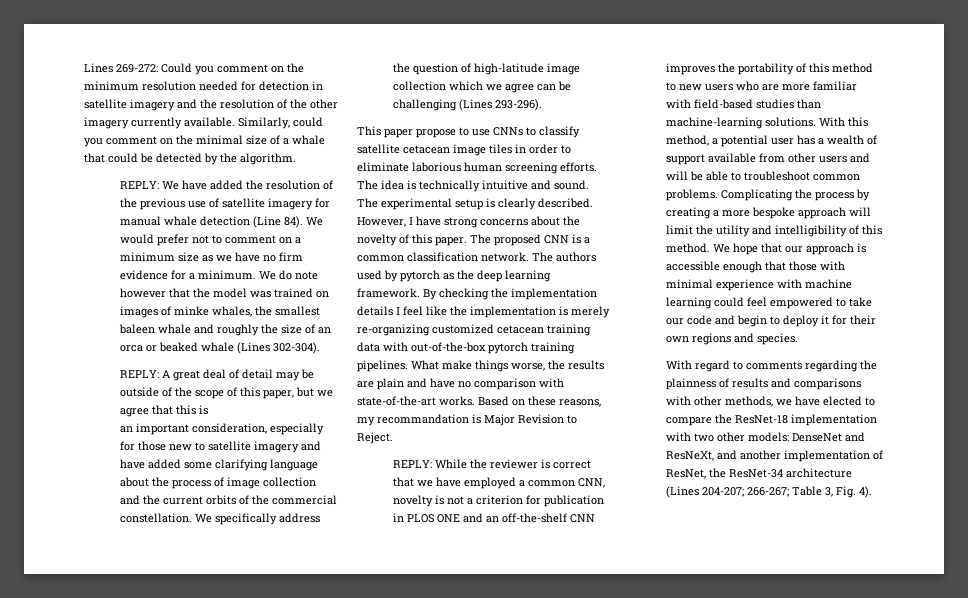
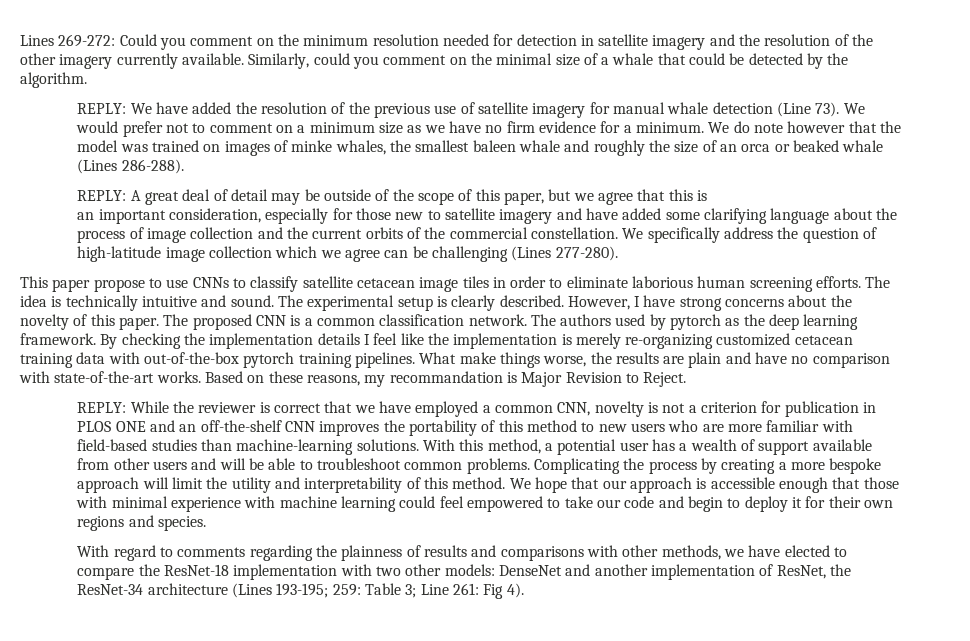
[284,216,304,228] 84). -> [815,102,840,117] 73).
[273,342,321,354] 302-304). -> [121,159,184,174] 286-288).
[495,99,543,111] 293-296). -> [555,246,618,261] 277-280).
[775,225,848,237] intelligibility -> [304,477,403,493] interpretability
[666,450,738,461] ResNeXt, and -> (591, 570) none
[702,486,857,498] 204-207; 266-267; Table 3, Fig. -> [276,583,504,599] 193-195; 259: Table 3; Line 261: Fig

